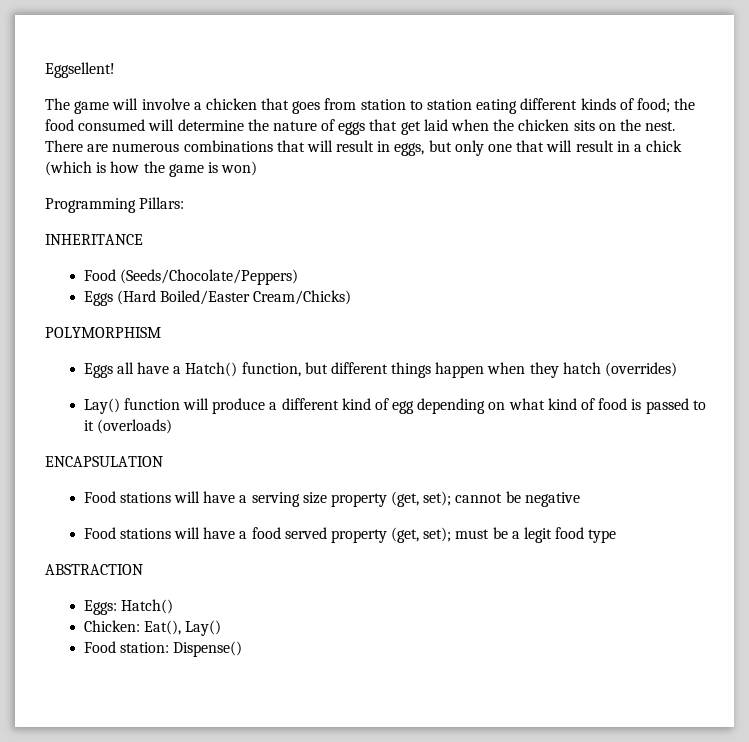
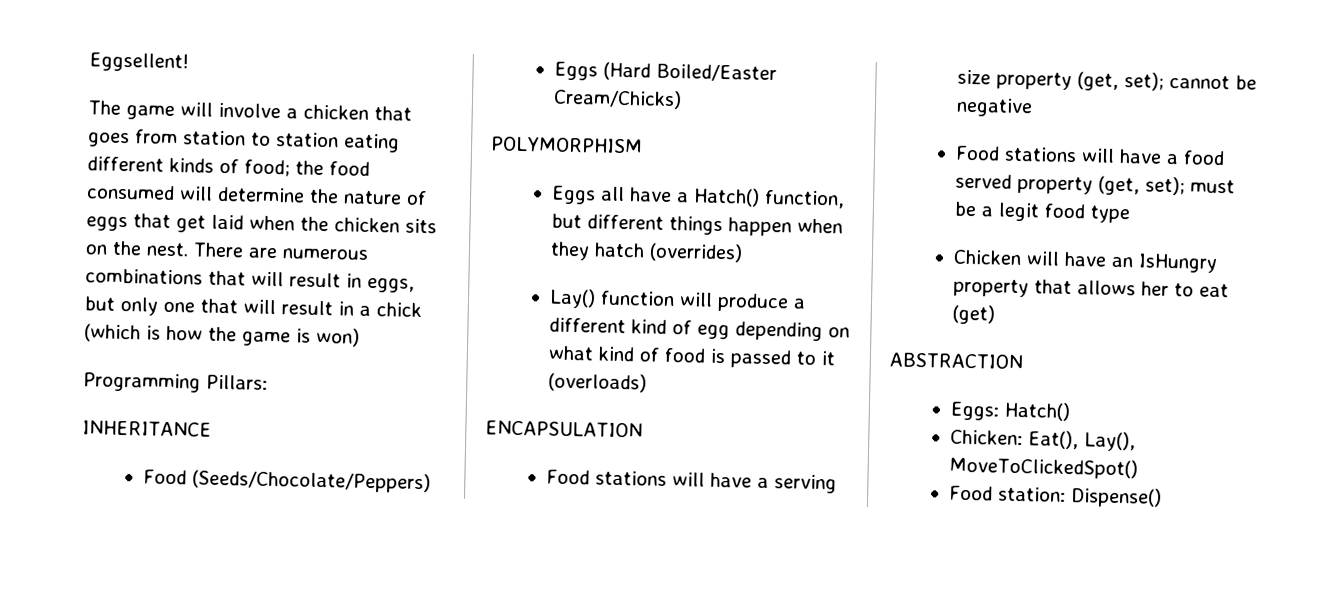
(617, 536) none -> [953,249,1219,273] [953,278,1230,298] [952,304,996,325] // Chicken will have an IsHungry property that allows her to eat (get)
[184,620,221,636] Lay() -> [1084,431,1137,452] [949,456,1139,480] Lay(), MoveToClickedSpot()

